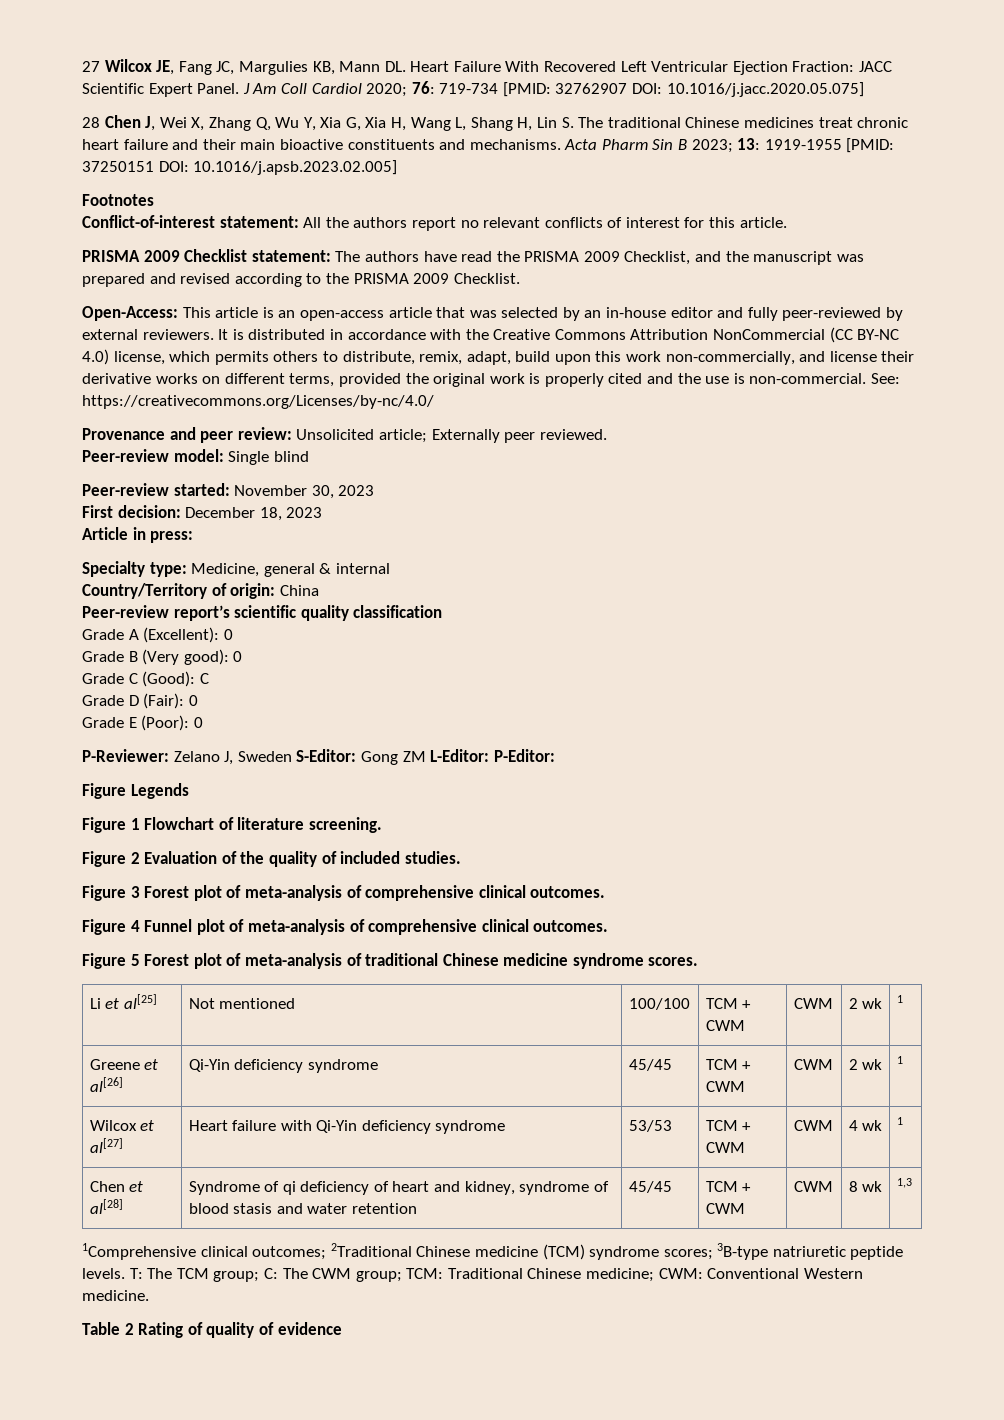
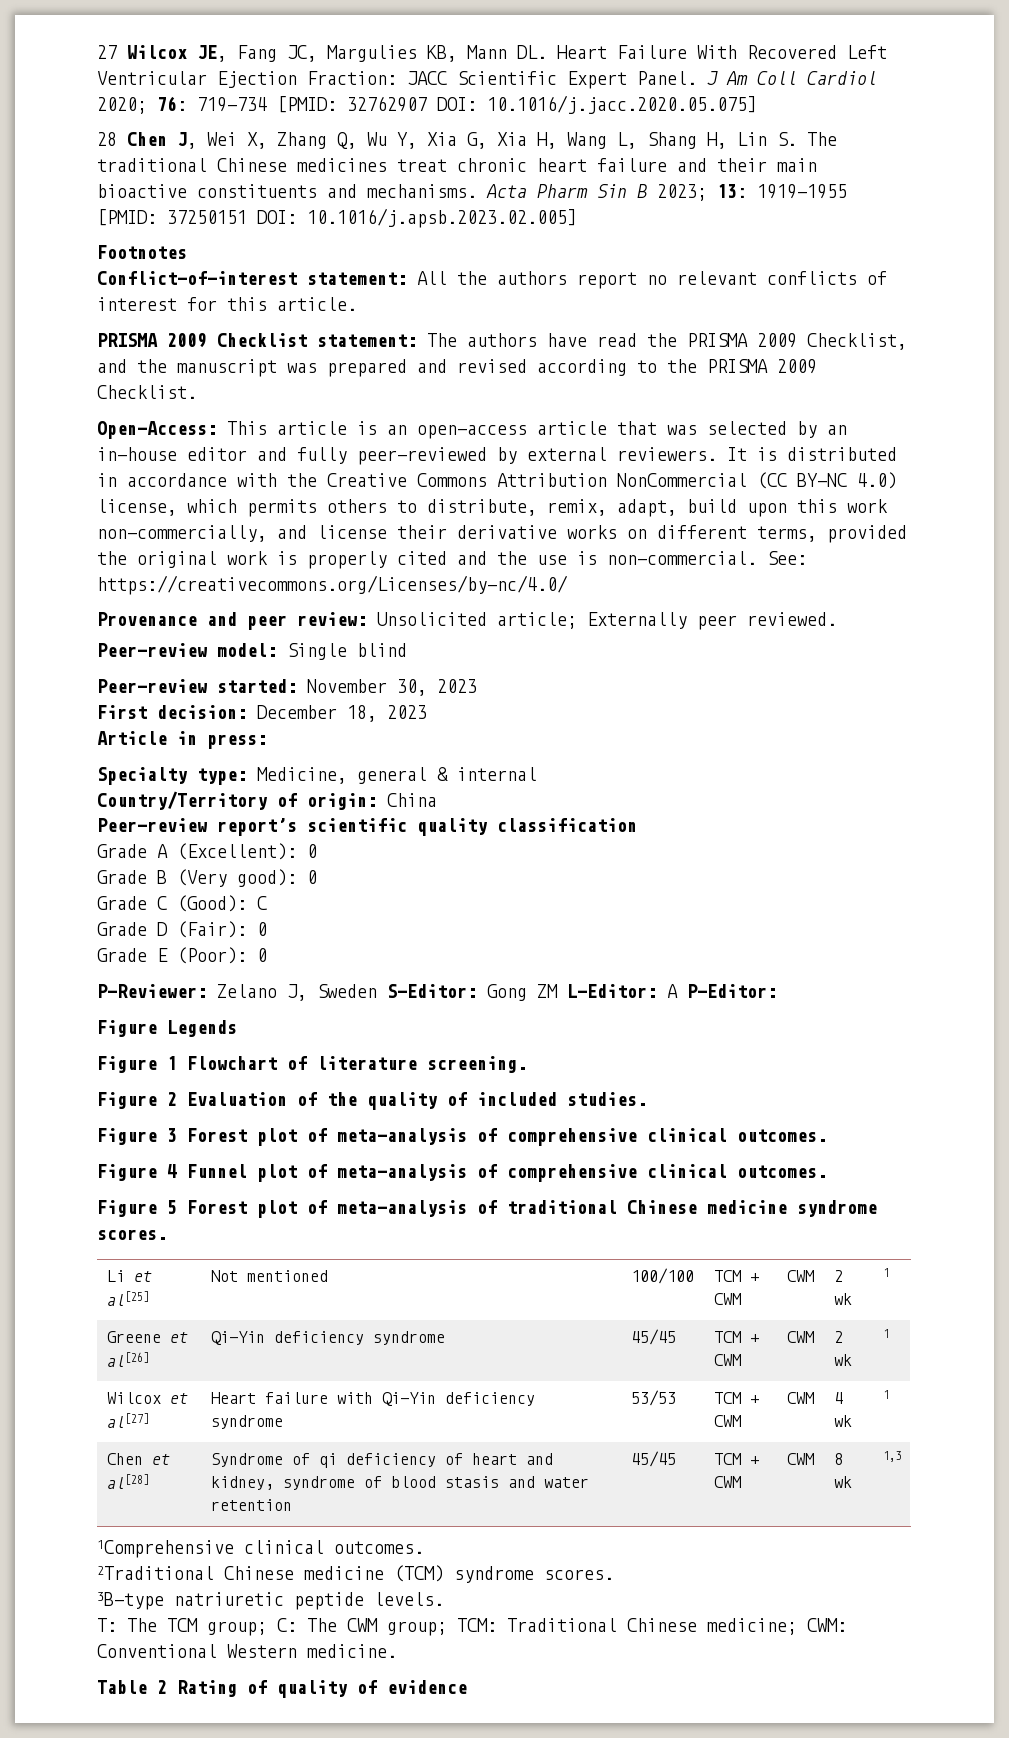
(490, 755) none -> [667,984,678,998] A
[252,1246,327,1260] outcomes; -> [334,1541,424,1554] outcomes. //
[663,1249,713,1260] scores; -> [544,1569,614,1580] scores. //
(125, 1273) none -> (444, 1599) //

